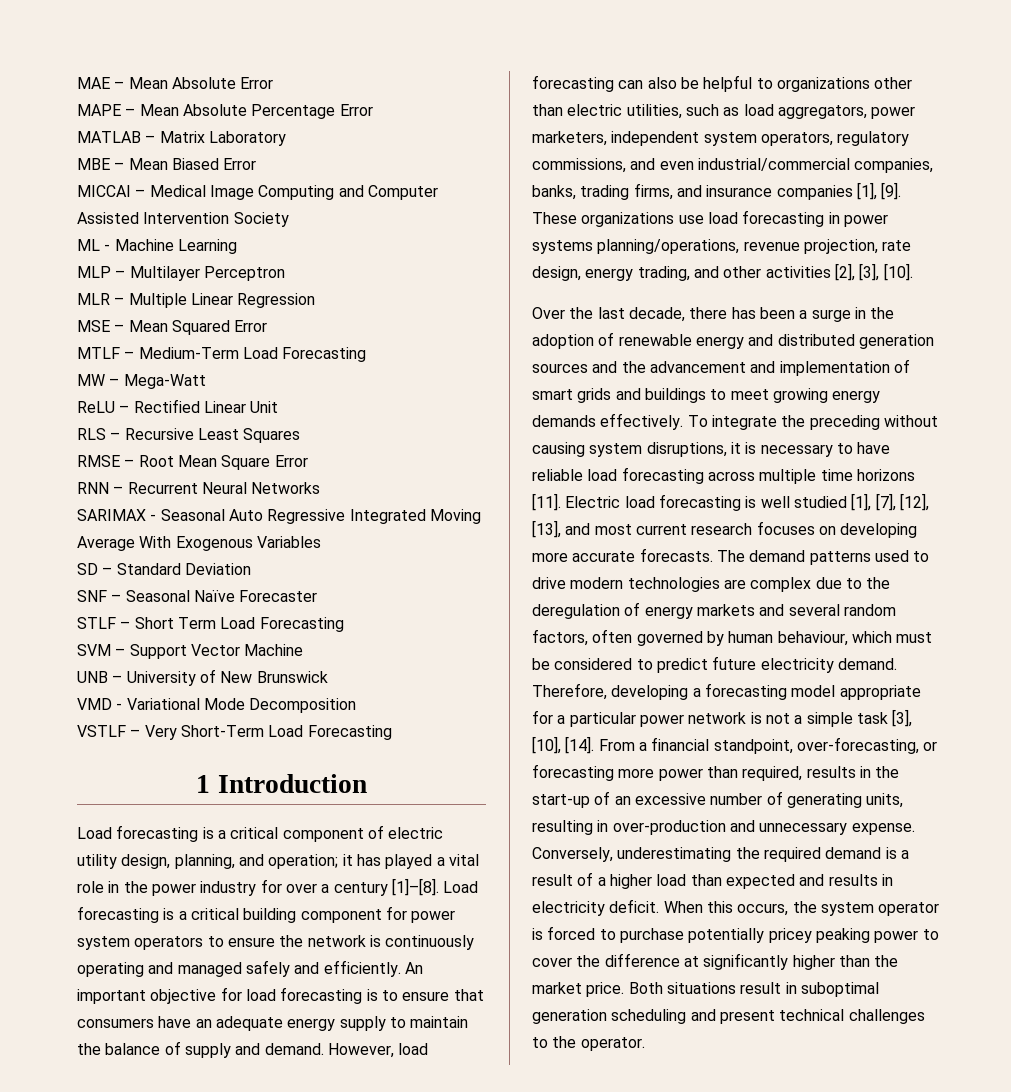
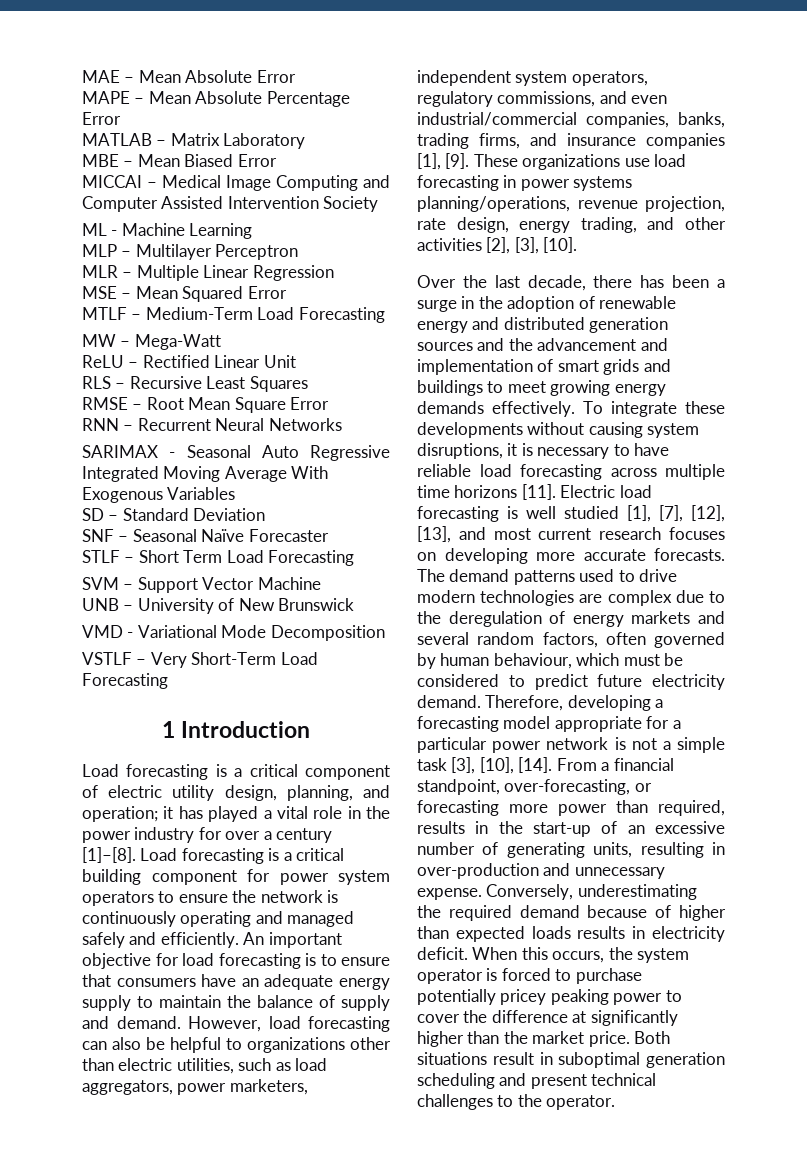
[781,415,880,430] the preceding -> [685,401,725,414] [417,422,523,438] these developments
[885,847,909,859] [532,872,687,889] is a result of a higher load -> [587,905,726,921] because of higher
[799,874,825,886] and -> [531,926,571,939] loads

